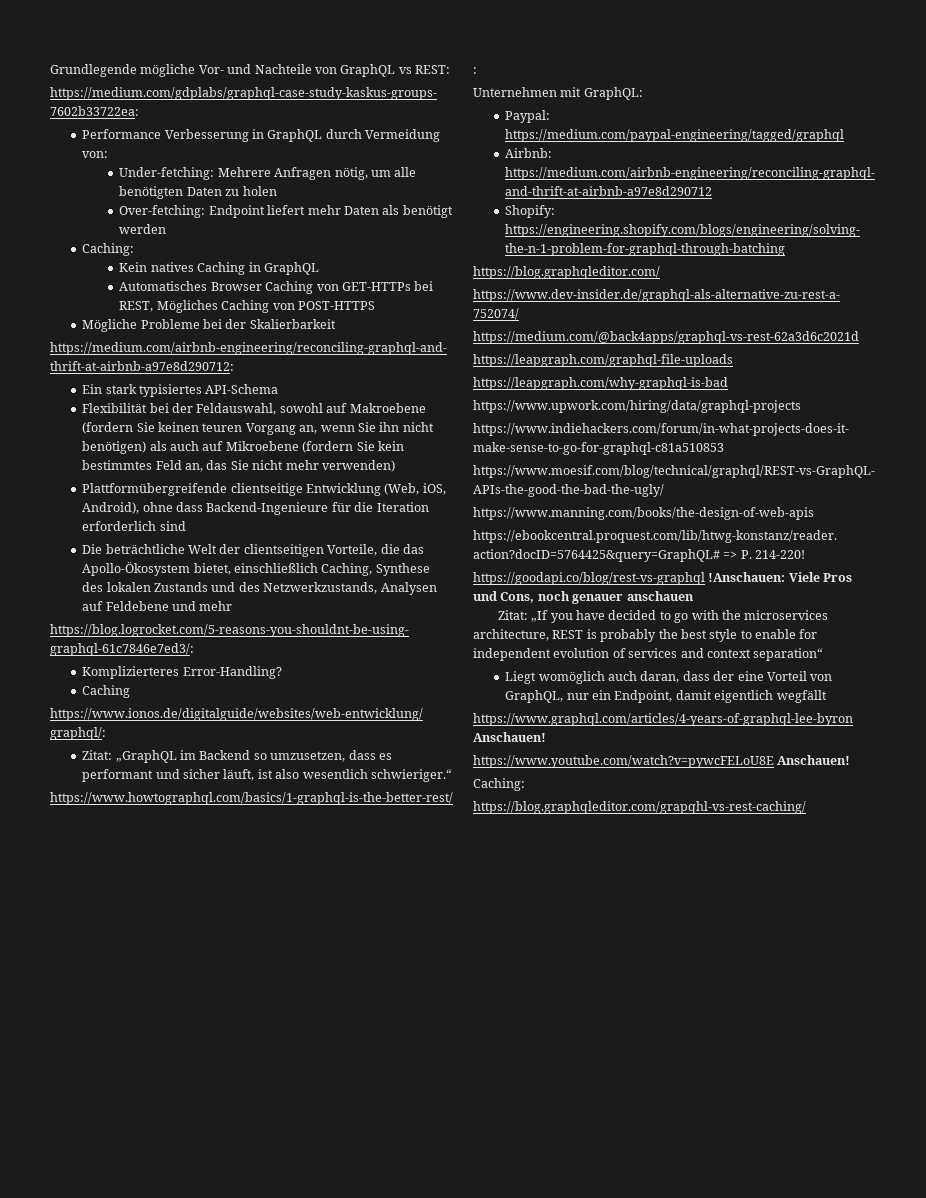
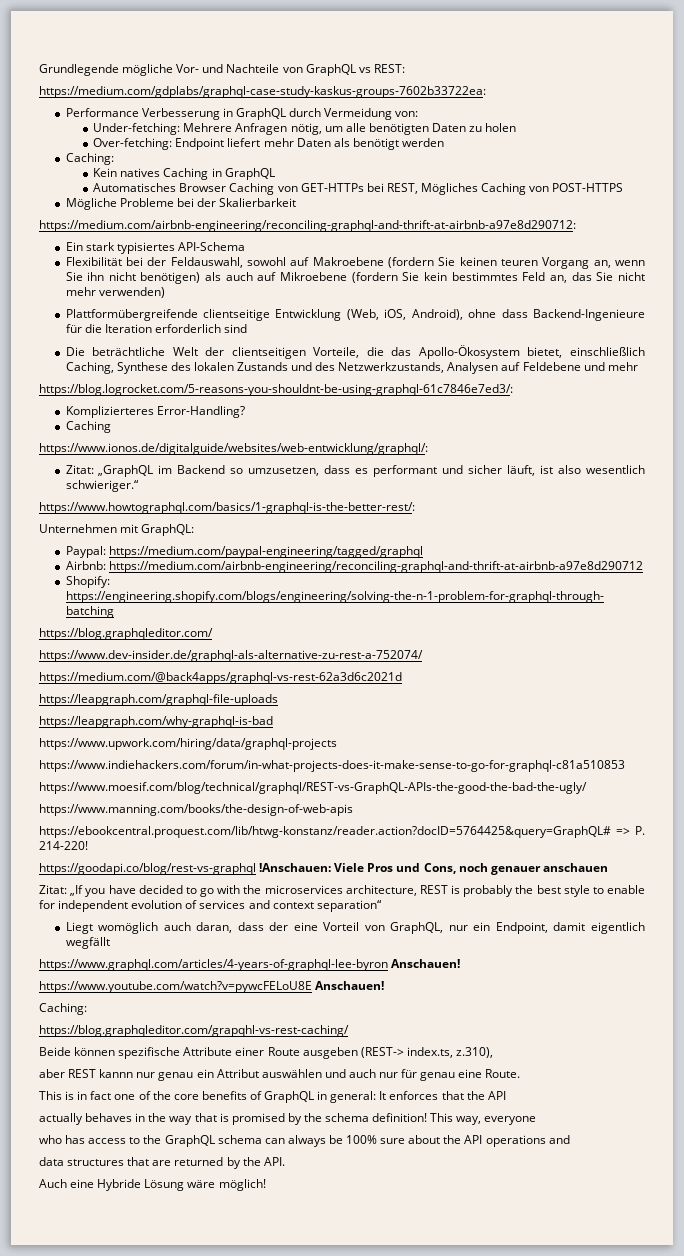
(806, 807) none -> [39,1047,493,1059] [39,1069,521,1081] [39,1091,506,1103] [39,1113,537,1125] [39,1135,570,1147] [39,1157,285,1169] [39,1179,266,1191] // Beide können spezifische Attribute einer Route ausgeben (REST-> index.ts, z.310), // aber REST kannn nur genau ein Attribut auswählen und auch nur für genau eine Route. // This is in fact one of the core benefits of GraphQL in general: It enforces that the API // actually behaves in the way that is promised by the schema definition! This way, everyone // who has access to the GraphQL schema can always be 100% sure about the API operations and // data structures that are returned by the API. // Auch eine Hybride Lösung wäre möglich!

